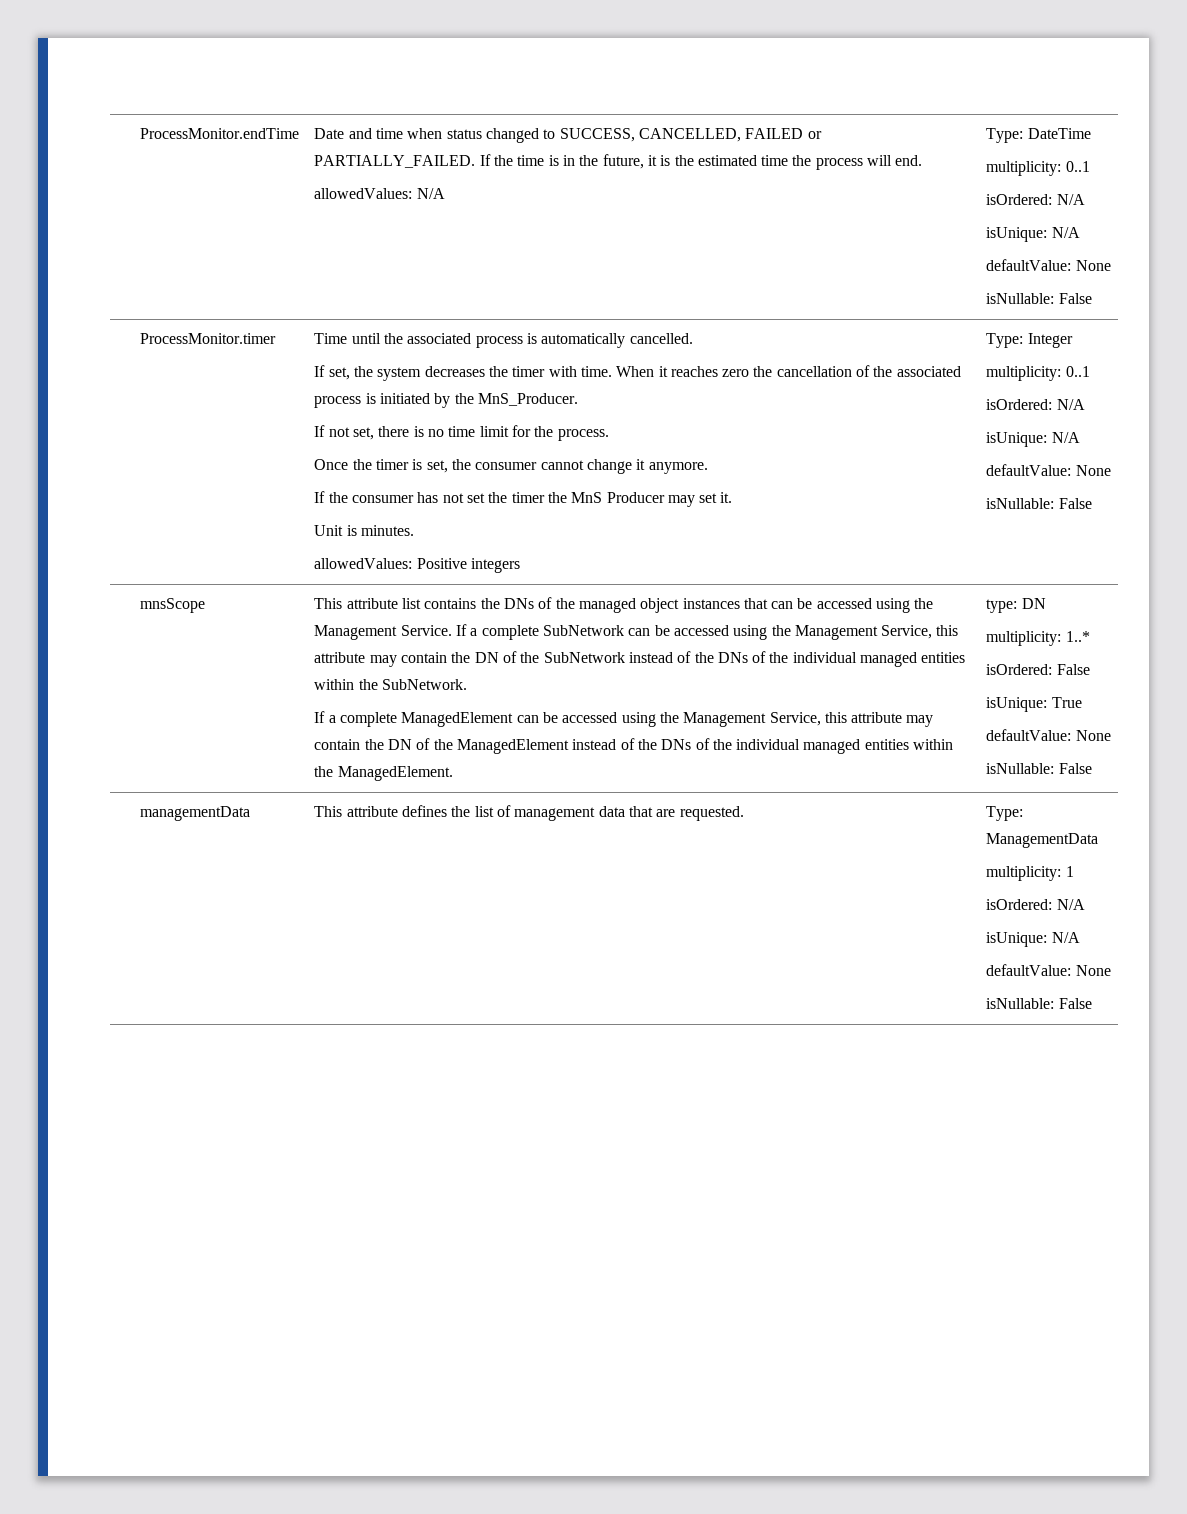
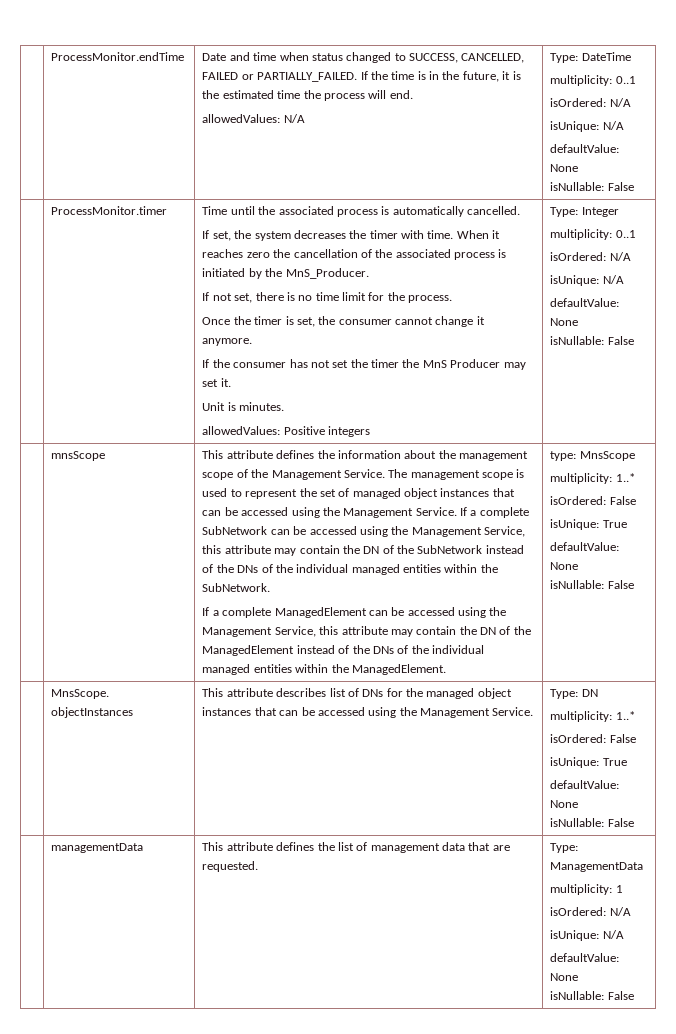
[401,597,575,609] list contains the DNs of the -> [276,450,529,461] [202,469,525,480] [202,488,350,499] defines the information about the management scope of the Management Service. The management scope is used to represent the set of
(1018, 606) none -> [579,451,635,461] [550,473,635,484] [550,496,636,505] [550,519,627,530] [550,542,620,551] [550,562,579,570] [550,580,634,589] [51,689,110,699] [51,707,134,718] [202,688,512,699] [202,707,534,718] [550,689,579,699] MnsScope // multiplicity: 1..* // isOrdered: False // isUnique: True // defaultValue: None // isNullable: False // | MnsScope. objectInstances | This attribute describes list of DNs for the managed object instances that can be accessed using the Management Service. | Type:

